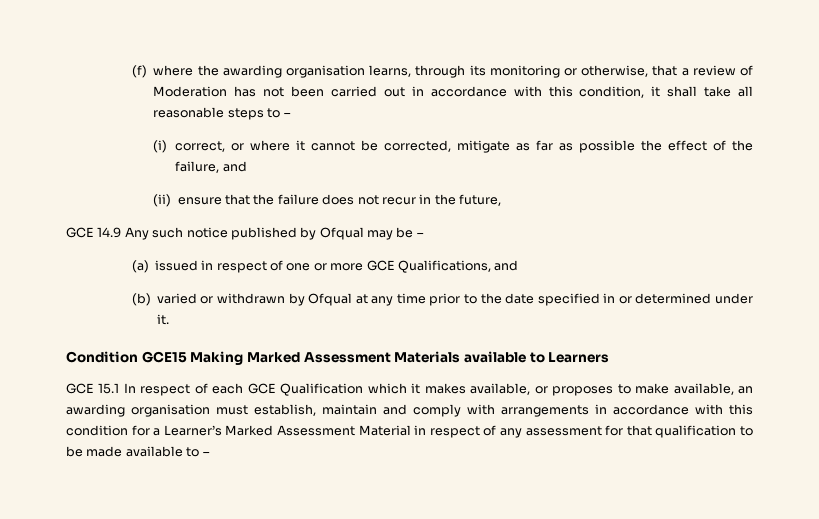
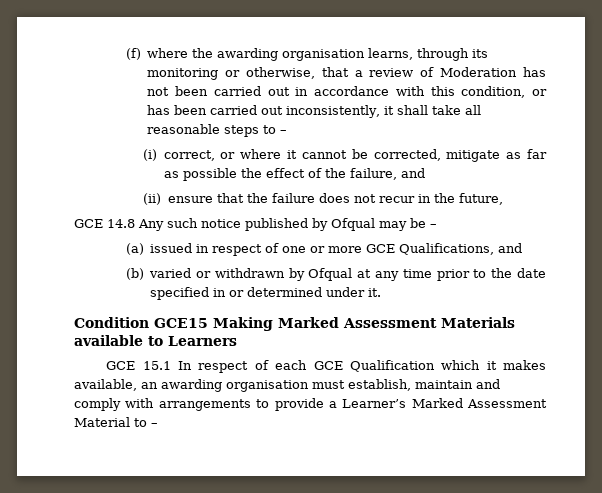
(645, 92) none -> [531,89,547,96] [147,105,381,118] or has been carried out inconsistently,
[97,227,122,238] 14.9 -> [107,219,135,228] 14.8
[534,383,734,396] or proposes to make available, -> (137, 385) none
[595,404,753,415] [66,425,150,436] in accordance with this condition for -> [256,398,324,411] to provide
[414,425,754,438] [66,446,183,457] in respect of any assessment for that qualification to be made available -> (130, 422) none

